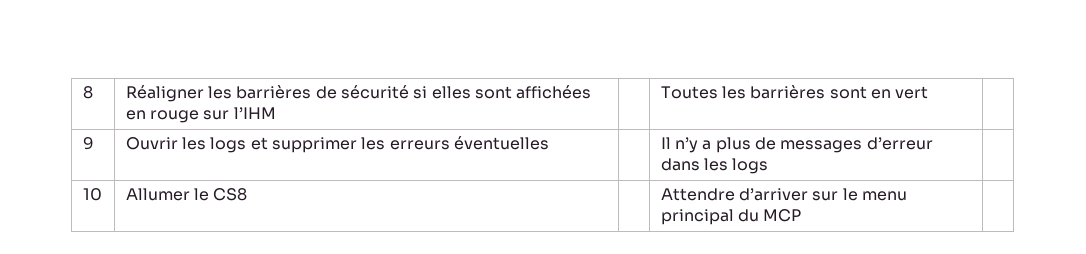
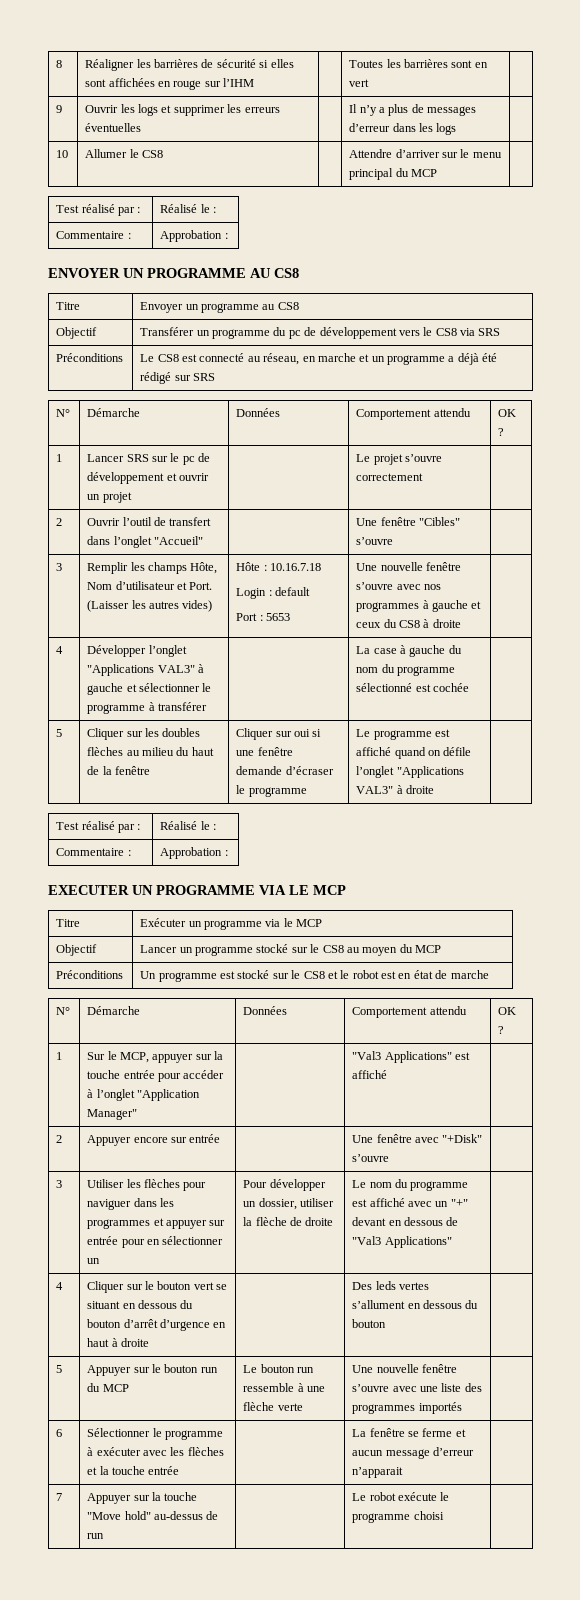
(802, 215) none -> [56,204,141,216] [160,204,217,213] [56,231,131,239] [160,230,228,242] [48,268,299,278] [56,302,81,310] [140,302,299,313] [56,327,98,339] [140,327,501,339] [56,353,124,362] [140,353,498,365] [140,372,216,384] [56,409,71,417] [87,408,141,417] [236,408,281,417] [356,408,471,420] [498,409,517,417] [498,428,505,436] [56,454,63,462] [87,453,211,465] [87,472,210,484] [87,492,132,503] [356,454,443,465] [356,473,424,481] [56,518,63,526] [87,517,212,526] [87,536,204,548] [356,517,461,526] [356,537,394,545] [56,563,63,571] [87,562,218,574] [87,581,213,590] [87,600,213,612] [236,562,322,571] [236,587,311,599] [236,613,291,621] [356,562,462,571] [356,582,442,590] [356,600,482,612] [356,619,461,628] [56,646,64,654] [87,645,187,657] [87,664,205,676] [87,683,212,695] [87,702,208,714] [356,645,462,657] [356,664,456,676] [356,683,470,692] [56,729,63,737] [87,728,201,740] [87,747,214,756] [87,766,151,775] [236,728,322,740] [236,747,293,756] [236,766,334,775] [236,785,307,797] [356,729,451,740] [356,747,472,759] [356,766,464,778] [356,785,435,794] [56,821,141,833] [160,821,217,830] [56,848,131,856] [160,847,228,859] [48,885,346,895] [56,919,81,927] [140,918,323,930] [56,944,98,956] [140,944,442,956] [56,970,124,979] [140,970,489,982] [56,1007,71,1015] [87,1006,141,1015] [243,1006,288,1015] [352,1006,467,1018] [498,1007,517,1015] [498,1026,505,1034] [56,1052,63,1060] [87,1051,224,1063] [87,1070,225,1082] [87,1089,201,1101] [87,1109,138,1120] [352,1051,471,1063] [352,1070,388,1079] [56,1135,63,1143] [87,1134,221,1146] [352,1134,483,1143] [352,1154,390,1162] [56,1180,63,1188] [87,1179,207,1191] [87,1198,175,1210] [87,1218,226,1229] [87,1236,224,1248] [87,1258,101,1264] [243,1179,326,1191] [243,1198,335,1210] [243,1217,334,1226] [352,1179,469,1191] [352,1198,468,1207] [352,1217,459,1226] [352,1236,452,1248] [56,1282,64,1290] [87,1281,228,1293] [87,1300,194,1309] [87,1319,227,1331] [87,1338,150,1347] [352,1281,430,1290] [352,1300,479,1309] [352,1319,387,1328] [56,1365,63,1373] [87,1364,218,1376] [87,1383,129,1392] [243,1364,315,1373] [243,1383,326,1392] [243,1402,303,1411] [352,1364,458,1373] [352,1383,482,1392] [352,1402,462,1414] [56,1429,63,1437] [87,1428,224,1440] [87,1447,224,1456] [87,1466,180,1475] [352,1428,466,1437] [352,1447,475,1459] [352,1467,404,1478] [56,1493,63,1501] [87,1492,198,1504] [87,1511,219,1520] [87,1533,105,1539] [352,1492,450,1501] [352,1511,444,1523] // Test réalisé par : | Réalisé le : // Commentaire : | Approbation : // ENVOYER UN PROGRAMME AU CS8 // Titre | Envoyer un programme au CS8 // Objectif | Transférer un programme du pc de développement vers le CS8 via SRS // Préconditions | Le CS8 est connecté au réseau, en marche et un programme a déjà été rédigé sur SRS // N° | Démarche | Données | Comportement attendu | OK ? // 1 | Lancer SRS sur le pc de développement et ouvrir un projet | | Le projet s’ouvre correctement | // 2 | Ouvrir l’outil de transfert dans l’onglet "Accueil" | | Une fenêtre "Cibles" s’ouvre | // 3 | Remplir les champs Hôte, Nom d’utilisateur et Port. (Laisser les autres vides) | Hôte : 10.16.7.18 // Login : default // Port : 5653 | Une nouvelle fenêtre s’ouvre avec nos programmes à gauche et ceux du CS8 à droite | // 4 | Développer l’onglet "Applications VAL3" à gauche et sélectionner le programme à transférer | | La case à gauche du nom du programme sélectionné est cochée | // 5 | Cliquer sur les doubles flèches au milieu du haut de la fenêtre | Cliquer sur oui si une fenêtre demande d’écraser le programme | Le programme est affiché quand on défile l’onglet "Applications VAL3" à droite | // Test réalisé par : | Réalisé le : // Commentaire : | Approbation : // EXECUTER UN PROGRAMME VIA LE MCP // Titre | Exécuter un programme via le MCP // Objectif | Lancer un programme stocké sur le CS8 au moyen du MCP // Préconditions | Un programme est stocké sur le CS8 et le robot est en état de marche // N° | Démarche | Données | Comportement attendu | OK ? // 1 | Sur le MCP, appuyer sur la touche entrée pour accéder à l’onglet "Application Manager" | | "Val3 Applications" est affiché | // 2 | Appuyer encore sur entrée | | Une fenêtre avec "+Disk" s’ouvre | // 3 | Utiliser les flèches pour naviguer dans les programmes et appuyer sur entrée pour en sélectionner un | Pour développer un dossier, utiliser la flèche de droite | Le nom du programme est affiché avec un "+" devant en dessous de "Val3 Applications" | // 4 | Cliquer sur le bouton vert se situant en dessous du bouton d’arrêt d’urgence en haut à droite | | Des leds vertes s’allument en dessous du bouton | // 5 | Appuyer sur le bouton run du MCP | Le bouton run ressemble à une flèche verte | Une nouvelle fenêtre s’ouvre avec une liste des programmes importés | // 6 | Sélectionner le programme à exécuter avec les flèches et la touche entrée | | La fenêtre se ferme et aucun message d’erreur n’apparait | // 7 | Appuyer sur la touche "Move hold" au-dessus de run | | Le robot exécute le programme choisi |

